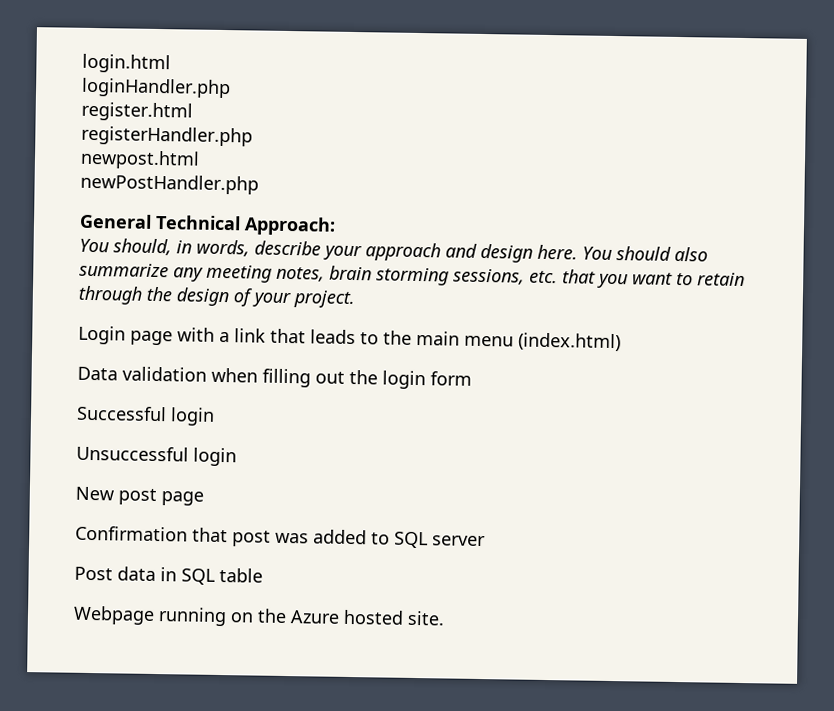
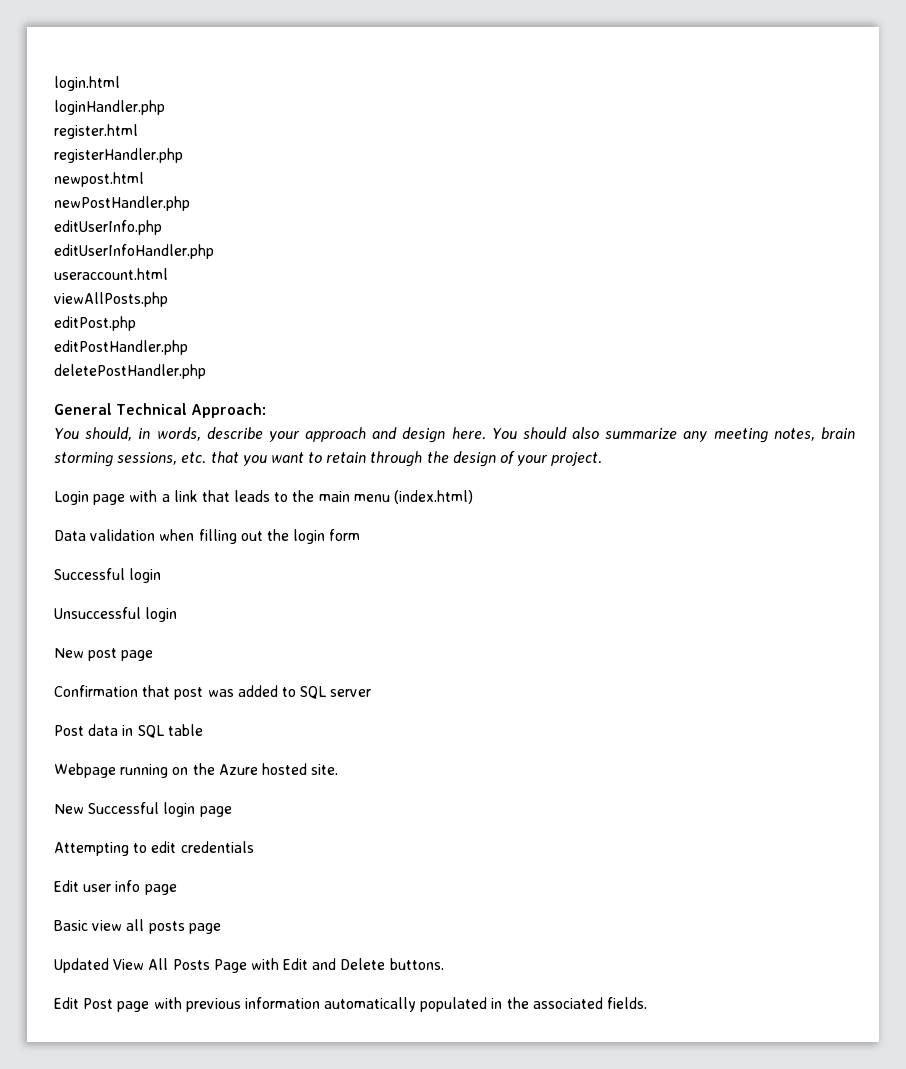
(259, 184) none -> [54,220,162,235] [54,244,214,259] [54,268,168,280] [54,292,168,307] [54,316,136,331] [54,340,188,355] [54,364,206,379] // editUserInfo.php // editUserInfoHandler.php // useraccount.html // viewAllPosts.php // editPost.php // editPostHandler.php // deletePostHandler.php
(445, 618) none -> [54,802,232,817] [54,841,254,856] [54,880,177,895] [54,919,221,934] [54,958,444,973] [54,997,648,1012] // New Successful login page // Attempting to edit credentials // Edit user info page // Basic view all posts page // Updated View All Posts Page with Edit and Delete buttons. // Edit Post page with previous information automatically populated in the associated fields.

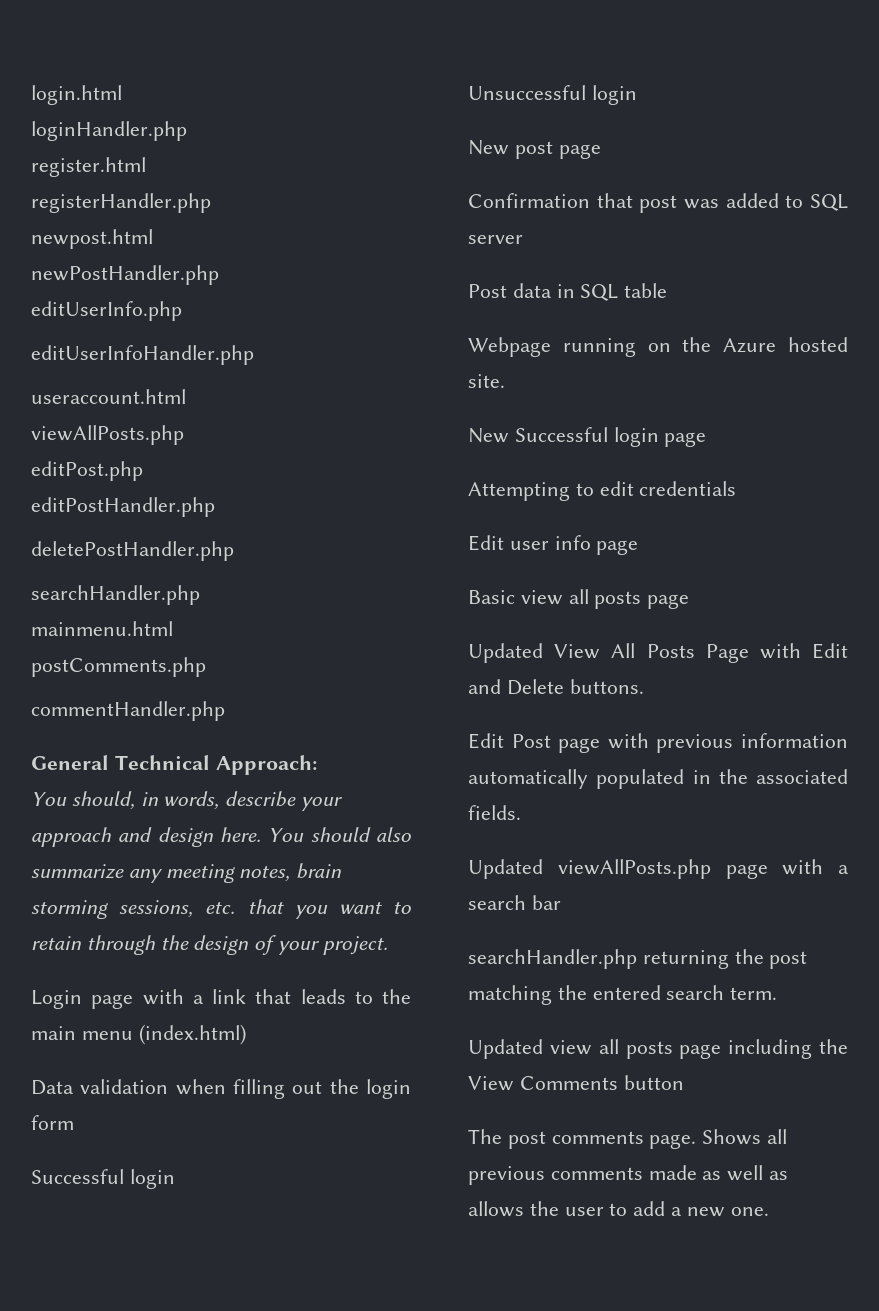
(206, 371) none -> [31,585,200,605] [31,621,173,636] [31,657,206,677] [31,701,225,721] // searchHandler.php // mainmenu.html // postComments.php // commentHandler.php
(648, 1003) none -> [468,859,849,879] [468,895,561,910] [468,949,808,969] [468,985,778,1005] [468,1039,848,1059] [468,1075,684,1091] [468,1129,788,1149] [468,1165,789,1185] [468,1201,769,1217] // Updated viewAllPosts.php page with a search bar // searchHandler.php returning the post matching the entered search term. // Updated view all posts page including the View Comments button // The post comments page. Shows all previous comments made as well as allows the user to add a new one.

